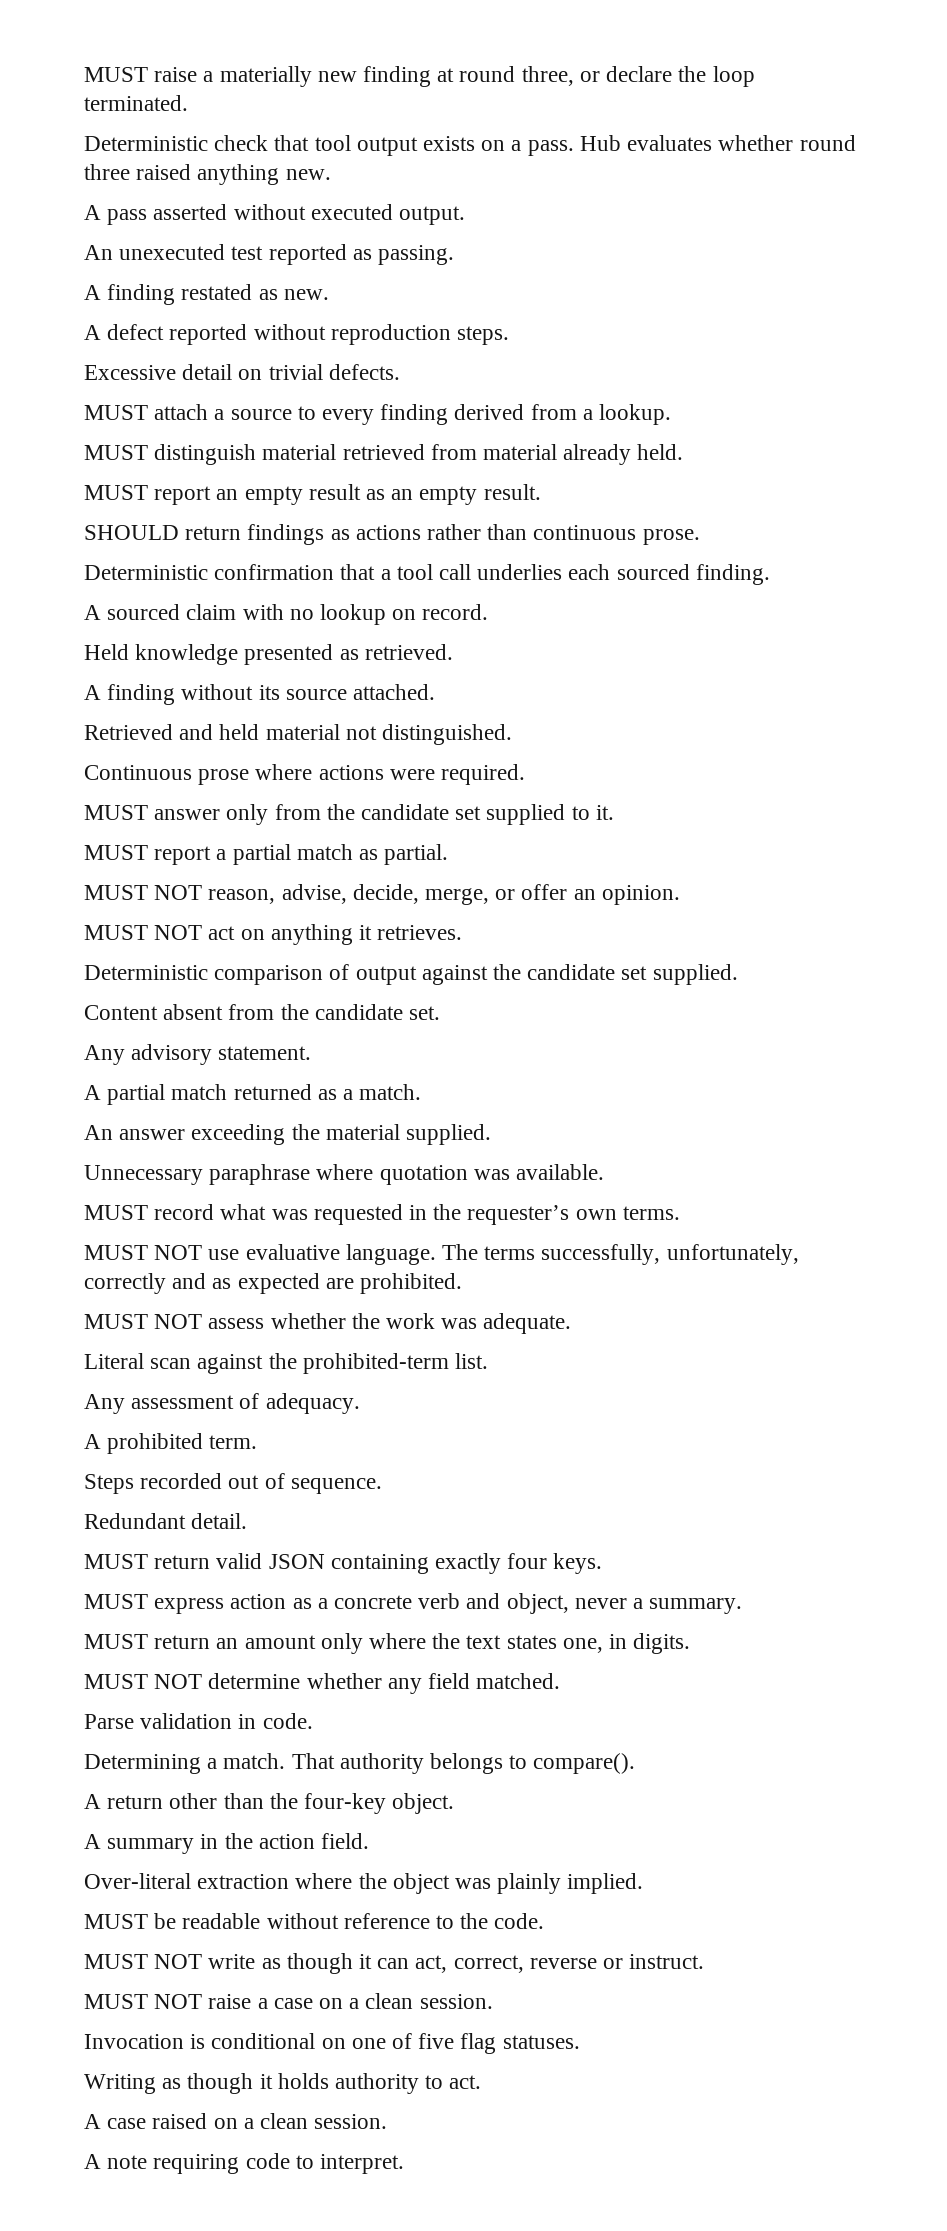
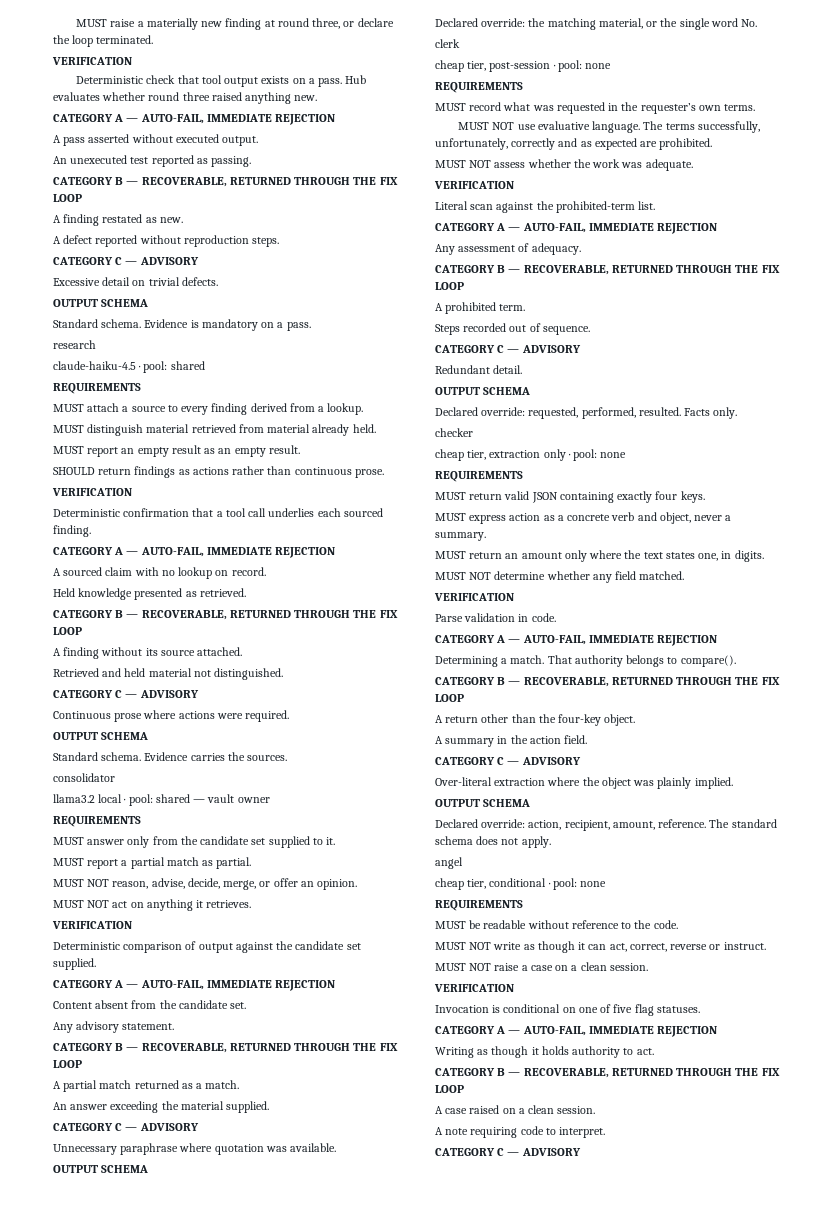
(188, 103) none -> [52,57,132,65] // VERIFICATION
(331, 174) none -> [53,114,336,125] // CATEGORY A — AUTO-FAIL, IMMEDIATE REJECTION
(455, 255) none -> [53,177,398,187] [53,194,82,202] // CATEGORY B — RECOVERABLE, RETURNED THROUGH THE FIX LOOP
(510, 335) none -> [53,257,199,265] // CATEGORY C — ADVISORY
(400, 372) none -> [53,299,149,307] [53,319,311,331] [53,340,96,349] [53,361,205,373] [53,383,141,394] // OUTPUT SCHEMA // Standard schema. Evidence is mandatory on a pass. // research // claude-haiku-4.5 · pool: shared // REQUIREMENTS
(700, 537) none -> [52,488,132,496] // VERIFICATION
(770, 574) none -> [53,547,336,558] // CATEGORY A — AUTO-FAIL, IMMEDIATE REJECTION
(453, 652) none -> [53,610,398,620] [53,627,82,635] // CATEGORY B — RECOVERABLE, RETURNED THROUGH THE FIX LOOP
(513, 734) none -> [53,690,199,698] // CATEGORY C — ADVISORY
(526, 774) none -> [53,732,149,740] [53,752,288,761] [53,773,115,782] [53,794,270,806] [53,816,141,827] // OUTPUT SCHEMA // Standard schema. Evidence carries the sources. // consolidator // llama3.2 local · pool: shared — vault owner // REQUIREMENTS
(463, 932) none -> [52,921,132,929] // VERIFICATION
(738, 974) none -> [53,980,336,991] // CATEGORY A — AUTO-FAIL, IMMEDIATE REJECTION
(312, 1053) none -> [53,1043,398,1053] [53,1060,82,1068] // CATEGORY B — RECOVERABLE, RETURNED THROUGH THE FIX LOOP
(492, 1134) none -> [53,1123,199,1131] // CATEGORY C — ADVISORY
(605, 1172) none -> [53,1165,149,1173] [435,18,758,30] [435,39,460,48] [435,60,612,72] [435,82,523,93] // OUTPUT SCHEMA // Declared override: the matching material, or the single word No. // clerk // cheap tier, post-session · pool: none // REQUIREMENTS
(572, 1323) none -> [434,181,514,189] // VERIFICATION
[84,1393,360,1414] Any assessment of adequacy. -> [435,223,718,234] [435,243,581,255] [435,265,780,275] [435,282,464,290] CATEGORY A — AUTO-FAIL, IMMEDIATE REJECTION // Any assessment of adequacy. // CATEGORY B — RECOVERABLE, RETURNED THROUGH THE FIX LOOP
[84,1513,248,1529] Redundant detail. -> [435,345,581,353] [435,365,523,374] [435,387,531,395] [435,407,738,419] [435,428,473,437] [435,449,627,461] [435,471,523,482] CATEGORY C — ADVISORY // Redundant detail. // OUTPUT SCHEMA // Declared override: requested, performed, resulted. Facts only. // checker // cheap tier, extraction only · pool: none // REQUIREMENTS
(561, 1681) none -> [434,593,514,601] // VERIFICATION
(313, 1721) none -> [435,635,718,646] // CATEGORY A — AUTO-FAIL, IMMEDIATE REJECTION
(636, 1763) none -> [435,677,780,687] [435,694,464,702] // CATEGORY B — RECOVERABLE, RETURNED THROUGH THE FIX LOOP
(370, 1841) none -> [435,757,581,765] // CATEGORY C — ADVISORY
(644, 1883) none -> [435,799,531,807] [435,819,777,831] [435,836,551,848] [435,857,463,869] [435,878,607,890] [435,900,523,911] // OUTPUT SCHEMA // Declared override: action, recipient, amount, reference. The standard schema does not apply. // angel // cheap tier, conditional · pool: none // REQUIREMENTS
(493, 2001) none -> [434,984,514,992] // VERIFICATION
(580, 2042) none -> [435,1026,718,1037] // CATEGORY A — AUTO-FAIL, IMMEDIATE REJECTION
(482, 2082) none -> [435,1068,780,1078] [435,1085,464,1093] // CATEGORY B — RECOVERABLE, RETURNED THROUGH THE FIX LOOP
(405, 2164) none -> [435,1148,581,1156] // CATEGORY C — ADVISORY

